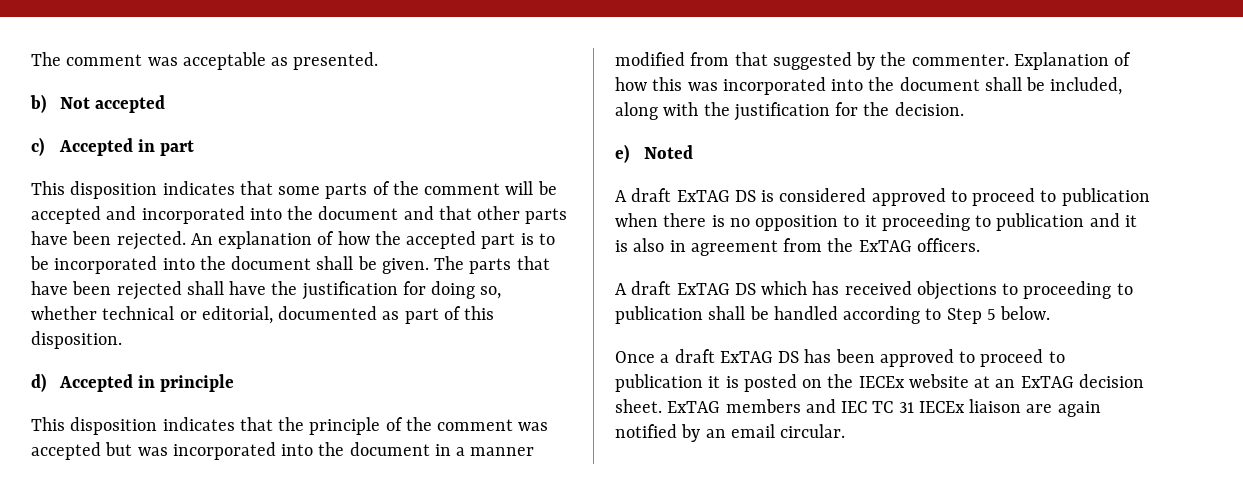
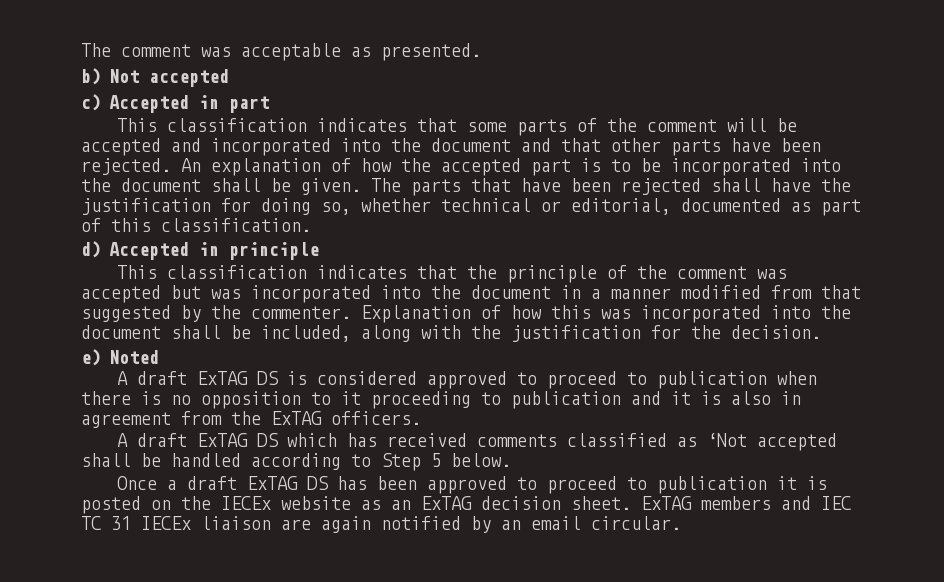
[70,181,158,199] disposition -> [167,118,308,132] classification
[31,331,122,349] disposition. -> [161,218,311,232] classification.
[70,417,158,435] disposition -> [167,265,308,279] classification
[916,281,1133,300] [615,306,703,324] objections to proceeding to publication -> [477,433,838,451] comments classified as ‘Not accepted
[974,376,991,388] at -> [361,500,381,510] as

